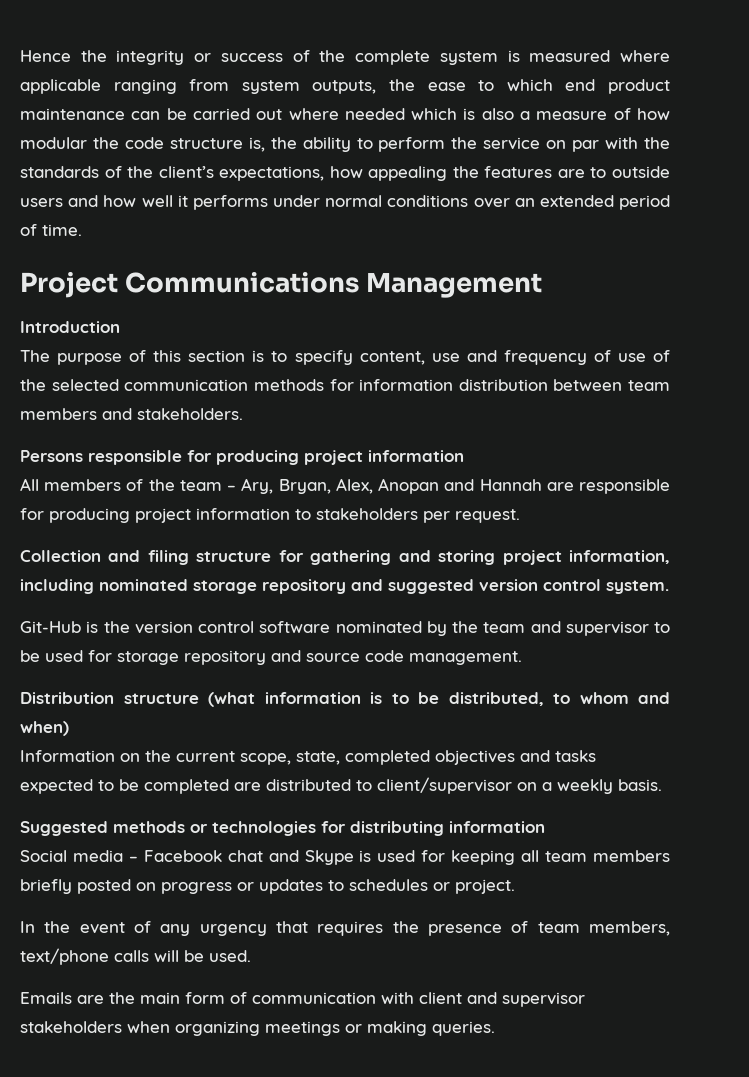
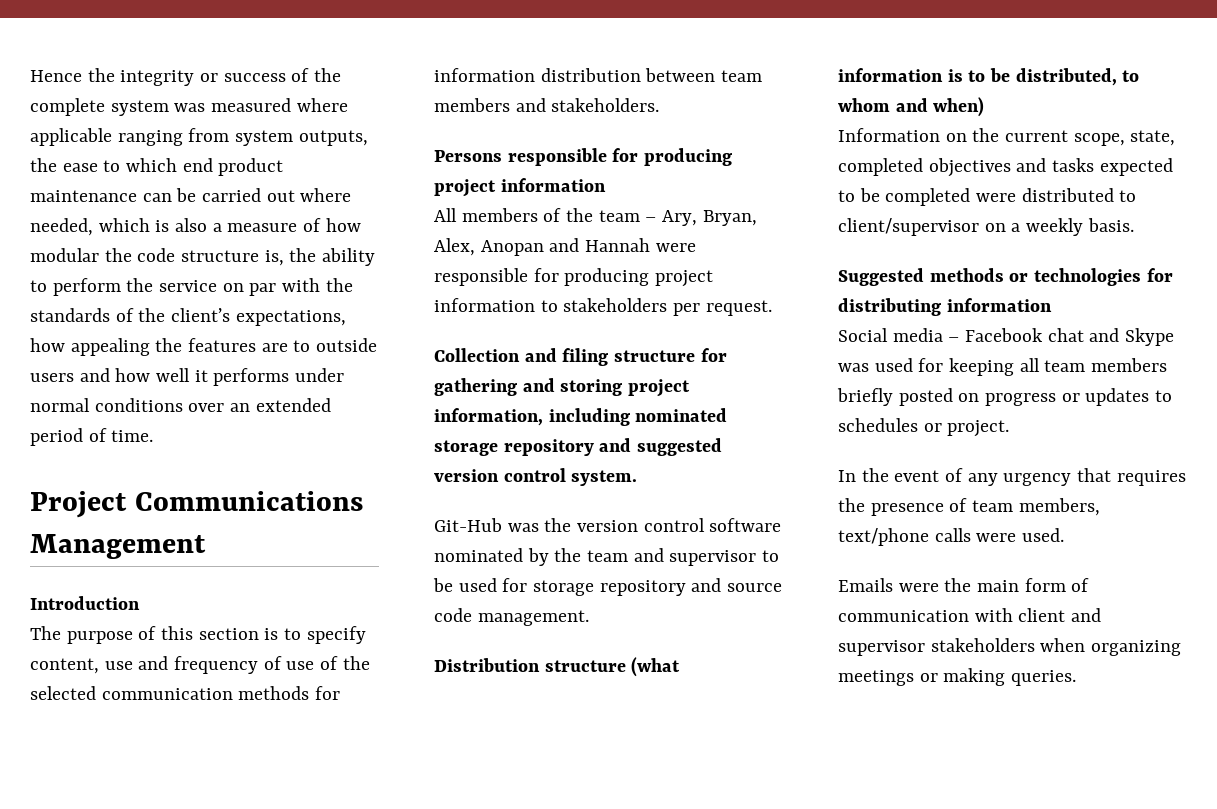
[507,50,520,62] is -> [174,103,206,112] was
[344,108,405,120] needed -> [30,218,93,236] needed,
[546,482,574,491] are -> [655,243,696,252] were
[86,621,99,633] is -> [507,523,539,532] was
[234,782,261,791] are -> [976,193,1017,202] were
[359,850,372,862] is -> [838,363,869,372] was
[154,950,204,962] will be -> [976,533,1017,542] were
[77,995,104,1004] are -> [898,583,939,592] were

